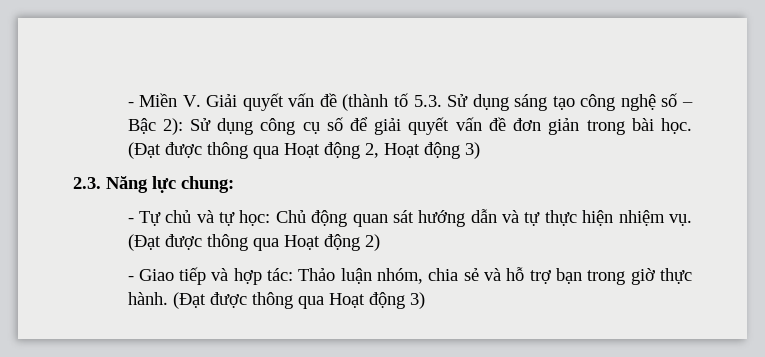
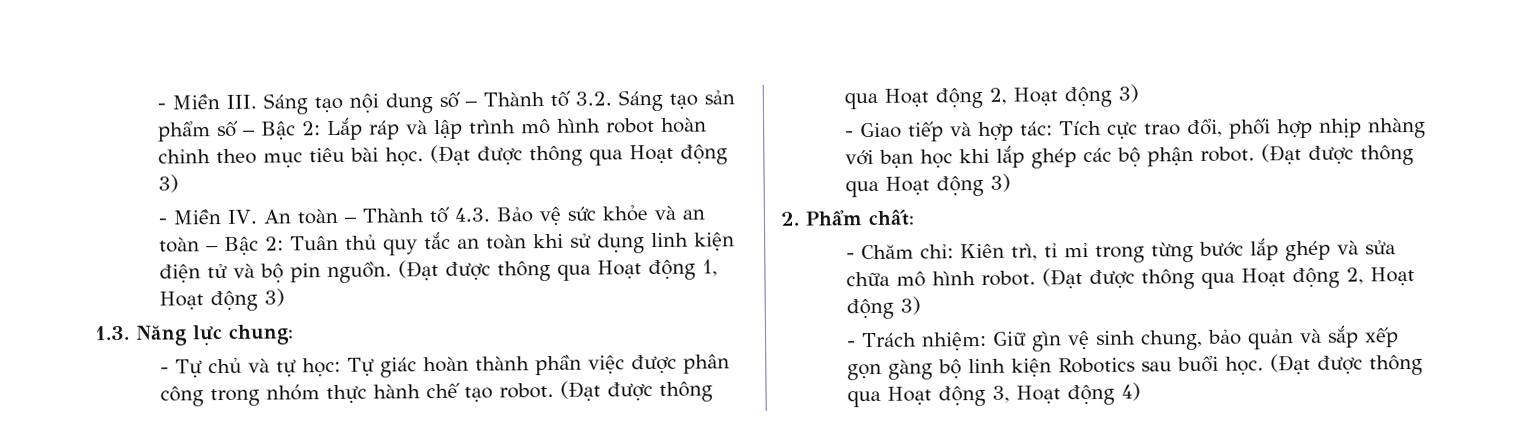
[127,93,693,111] [127,117,625,135] - Miền V. Giải quyết vấn đề (thành tố 5.3. Sử dụng sáng tạo công nghệ số – Bậc 2): Sử dụng công cụ số để giải quyết vấn đề đơn giản trong -> [157,89,736,115] [158,117,708,142] [158,147,346,168] - Miền III. Sáng tạo nội dung số – Thành tố 3.2. Sáng tạo sản phẩm số – Bậc 2: Lắp ráp và lập trình mô hình robot hoàn chỉnh theo mục tiêu
[364,142,480,159] [73,176,234,193] [127,209,692,227] [127,234,380,251] 2, Hoạt động 3) // 2.3. Năng lực chung: // - Tự chủ và tự học: Chủ động quan sát hướng dẫn và tự thực hiện nhiệm vụ. (Đạt được thông qua Hoạt động 2) -> [158,174,180,193] [158,205,706,227] [159,231,736,256] [159,259,719,284] [159,288,286,312] [94,324,294,346] [160,353,731,379] [160,380,714,407] [844,84,1140,110] 3) // - Miền IV. An toàn – Thành tố 4.3. Bảo vệ sức khỏe và an toàn – Bậc 2: Tuân thủ quy tắc an toàn khi sử dụng linh kiện điện tử và bộ pin nguồn. (Đạt được thông qua Hoạt động 1, Hoạt động 3) // 1.3. Năng lực chung: // - Tự chủ và tự học: Tự giác hoàn thành phần việc được phân công trong nhóm thực hành chế tạo robot. (Đạt được thông qua Hoạt động 2, Hoạt động 3)
[298,267,692,285] [127,292,425,309] Thảo luận nhóm, chia sẻ và hỗ trợ bạn trong giờ thực hành. (Đạt được thông qua Hoạt động 3) -> [1059,117,1427,140] [845,143,1415,169] [845,173,1012,198] [780,209,915,227] [846,238,1397,263] [846,266,1416,290] [846,296,922,320] [847,325,1400,352] [847,353,1424,381] [847,382,1142,408] Tích cực trao đổi, phối hợp nhịp nhàng với bạn học khi lắp ghép các bộ phận robot. (Đạt được thông qua Hoạt động 3) // 2. Phẩm chất: // - Chăm chỉ: Kiên trì, tỉ mỉ trong từng bước lắp ghép và sửa chữa mô hình robot. (Đạt được thông qua Hoạt động 2, Hoạt động 3) // - Trách nhiệm: Giữ gìn vệ sinh chung, bảo quản và sắp xếp gọn gàng bộ linh kiện Robotics sau buổi học. (Đạt được thông qua Hoạt động 3, Hoạt động 4)

